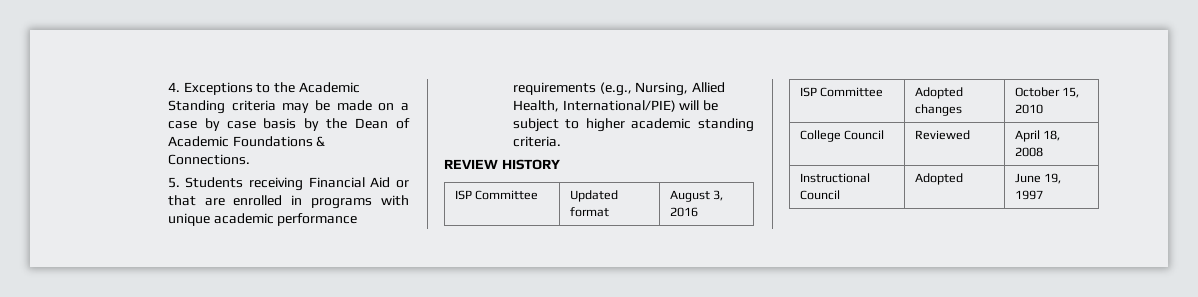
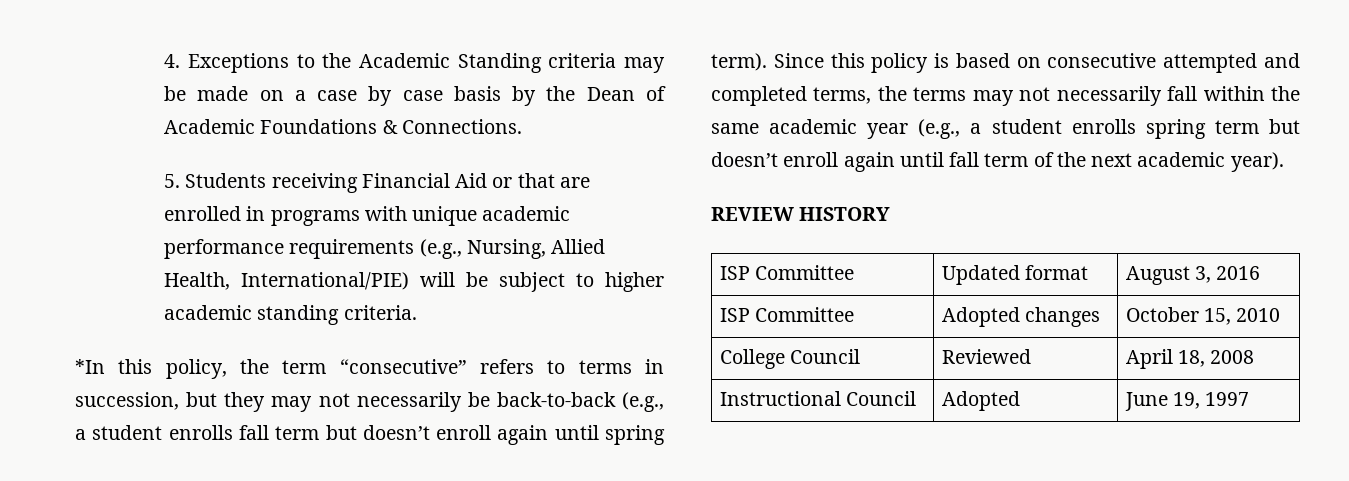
(561, 141) none -> [75,359,664,379] [75,392,664,412] [75,425,665,445] [711,53,1300,73] [711,86,1300,106] [711,119,1300,139] [711,152,1284,172] // *In this policy, the term “consecutive” refers to terms in succession, but they may not necessarily be back-to-back (e.g., a student enrolls fall term but doesn’t enroll again until spring term). Since this policy is based on consecutive attempted and completed terms, the terms may not necessarily fall within the same academic year (e.g., a student enrolls spring term but doesn’t enroll again until fall term of the next academic year).

